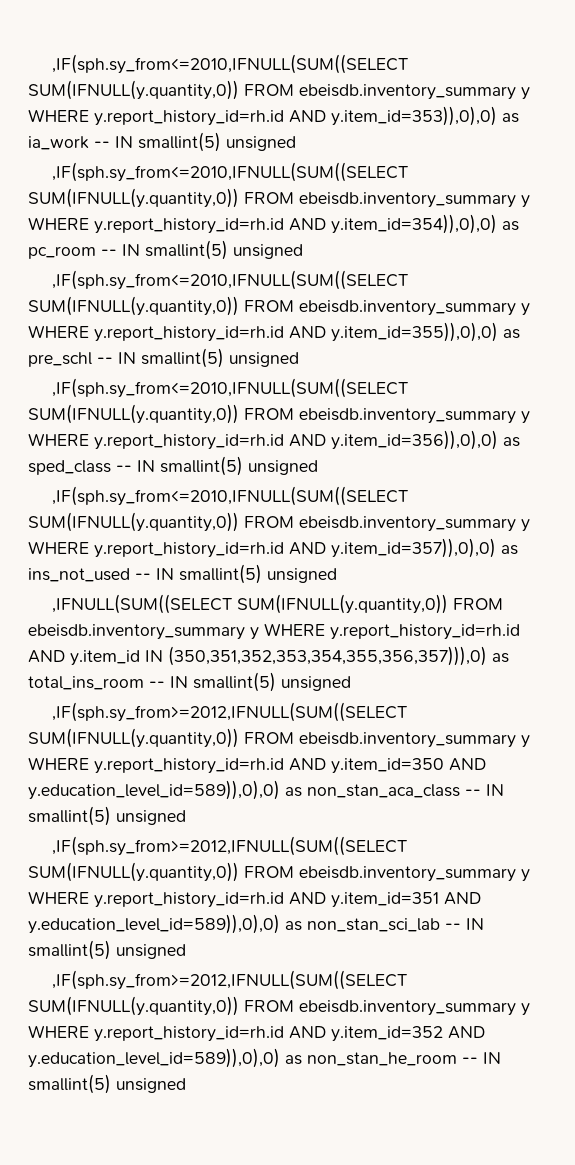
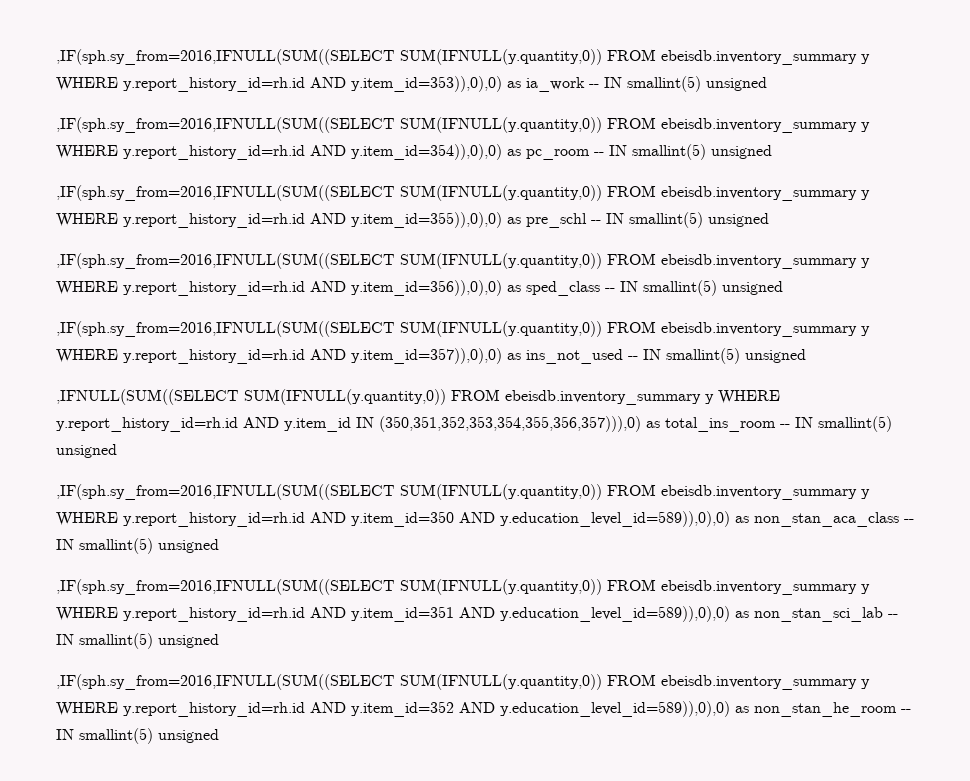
[52,54,409,74] ,IF(sph.sy_from<=2010,IFNULL(SUM((SELECT -> [56,49,395,65] ,IF(sph.sy_from=2016,IFNULL(SUM((SELECT
[52,162,409,182] ,IF(sph.sy_from<=2010,IFNULL(SUM((SELECT -> [56,117,395,133] ,IF(sph.sy_from=2016,IFNULL(SUM((SELECT
[52,270,409,290] ,IF(sph.sy_from<=2010,IFNULL(SUM((SELECT -> [56,185,395,201] ,IF(sph.sy_from=2016,IFNULL(SUM((SELECT
[52,378,409,398] ,IF(sph.sy_from<=2010,IFNULL(SUM((SELECT -> [56,253,395,269] ,IF(sph.sy_from=2016,IFNULL(SUM((SELECT
[52,486,409,506] ,IF(sph.sy_from<=2010,IFNULL(SUM((SELECT -> [56,321,395,337] ,IF(sph.sy_from=2016,IFNULL(SUM((SELECT
[52,702,408,722] ,IF(sph.sy_from>=2012,IFNULL(SUM((SELECT -> [56,484,395,500] ,IF(sph.sy_from=2016,IFNULL(SUM((SELECT
[52,836,408,856] ,IF(sph.sy_from>=2012,IFNULL(SUM((SELECT -> [56,579,395,595] ,IF(sph.sy_from=2016,IFNULL(SUM((SELECT
[52,970,408,990] ,IF(sph.sy_from>=2012,IFNULL(SUM((SELECT -> [56,674,395,690] ,IF(sph.sy_from=2016,IFNULL(SUM((SELECT

